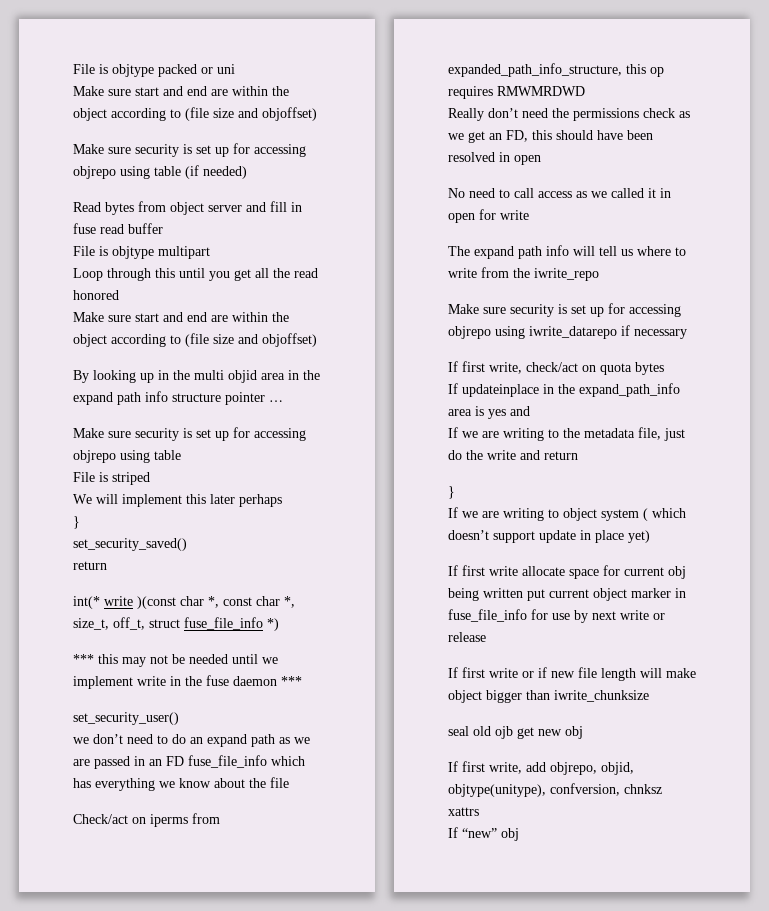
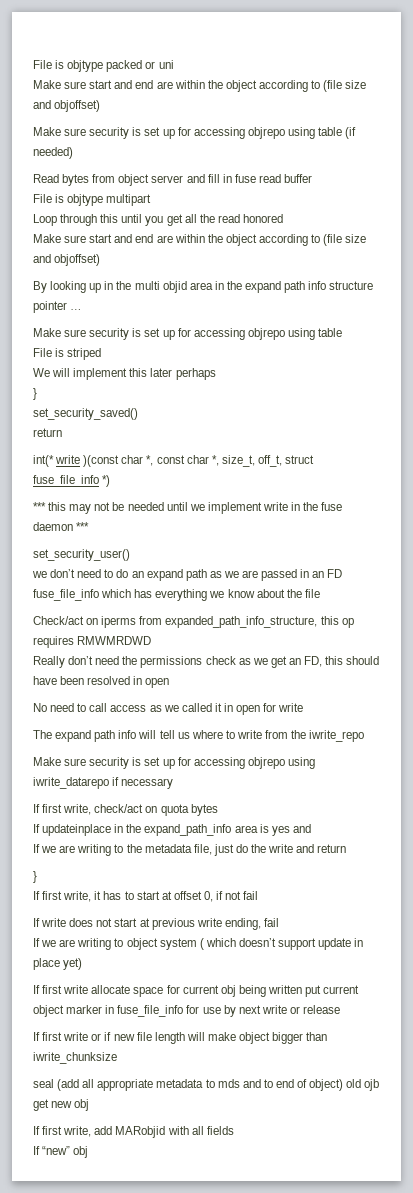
(455, 492) none -> [33,891,259,902] [33,918,279,930] // If first write, it has to start at offset 0, if not fail // If write does not start at previous write ending, fail
(469, 731) none -> [57,1079,344,1091] (add all appropriate metadata to mds and to end of object)
[550,762,634,775] [448,783,662,797] [448,807,479,816] objrepo, objid, objtype(unitype), confversion, chnksz xattrs -> [115,1126,234,1138] MARobjid with all fields

